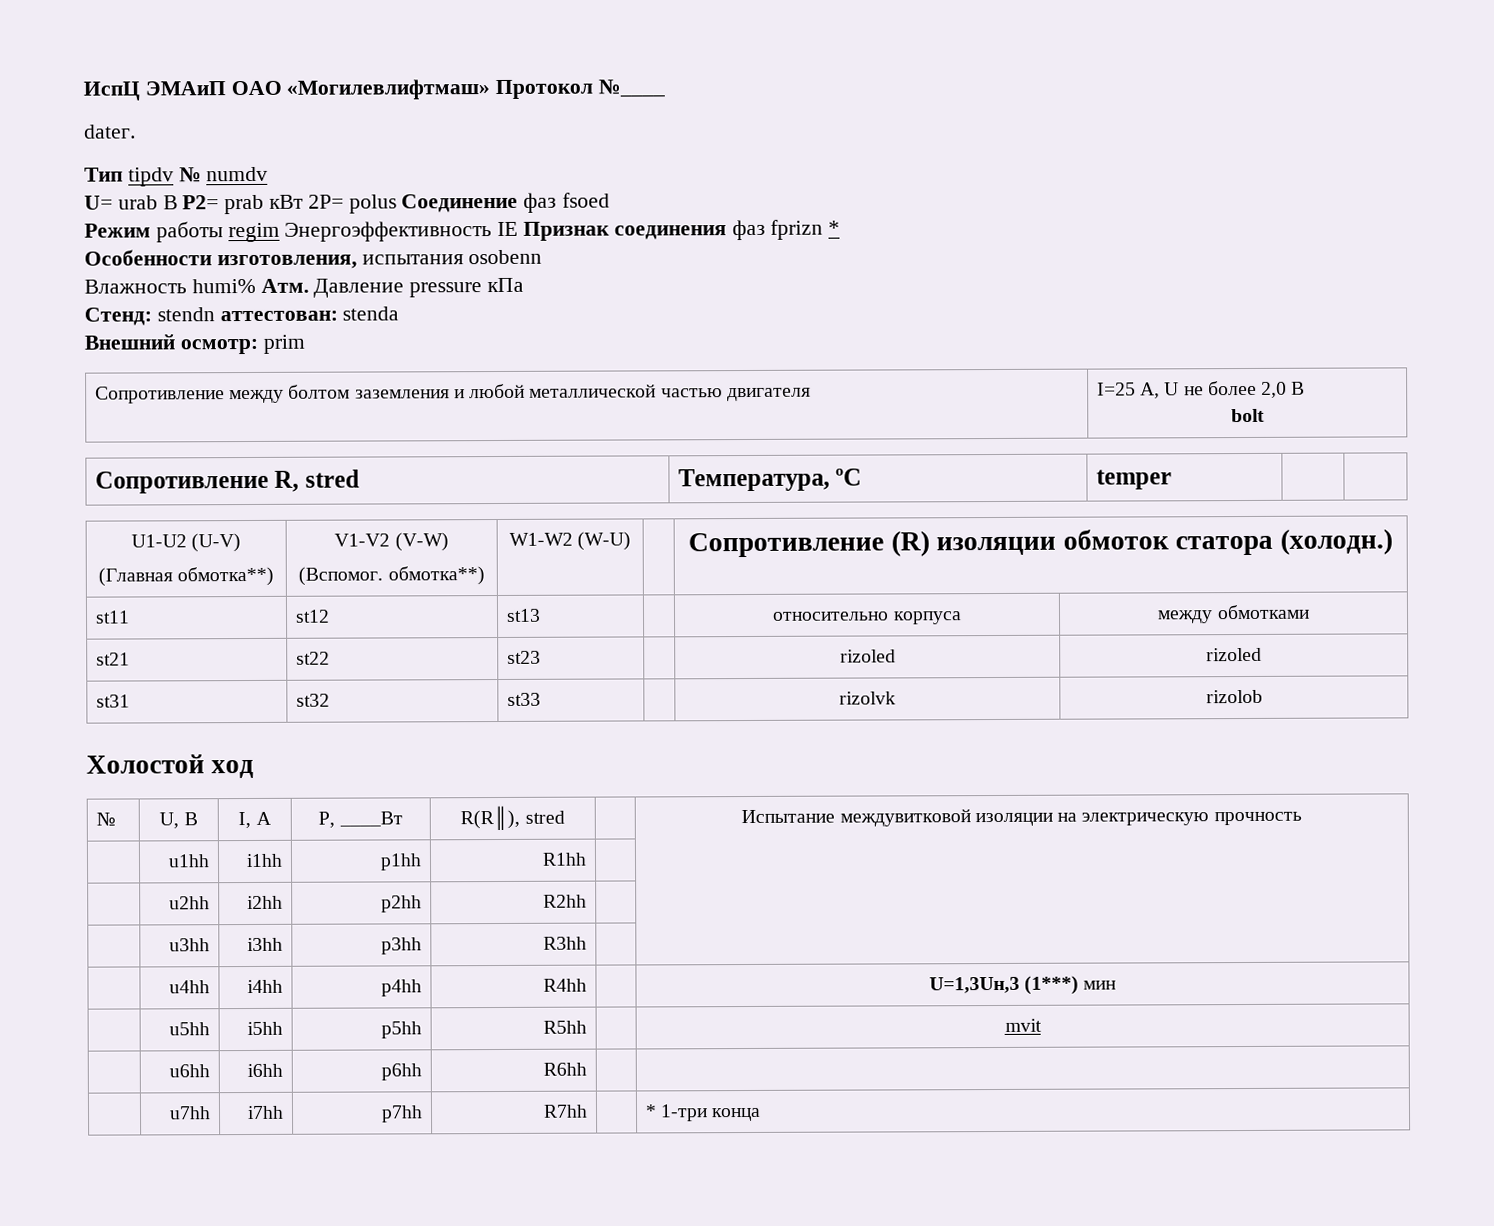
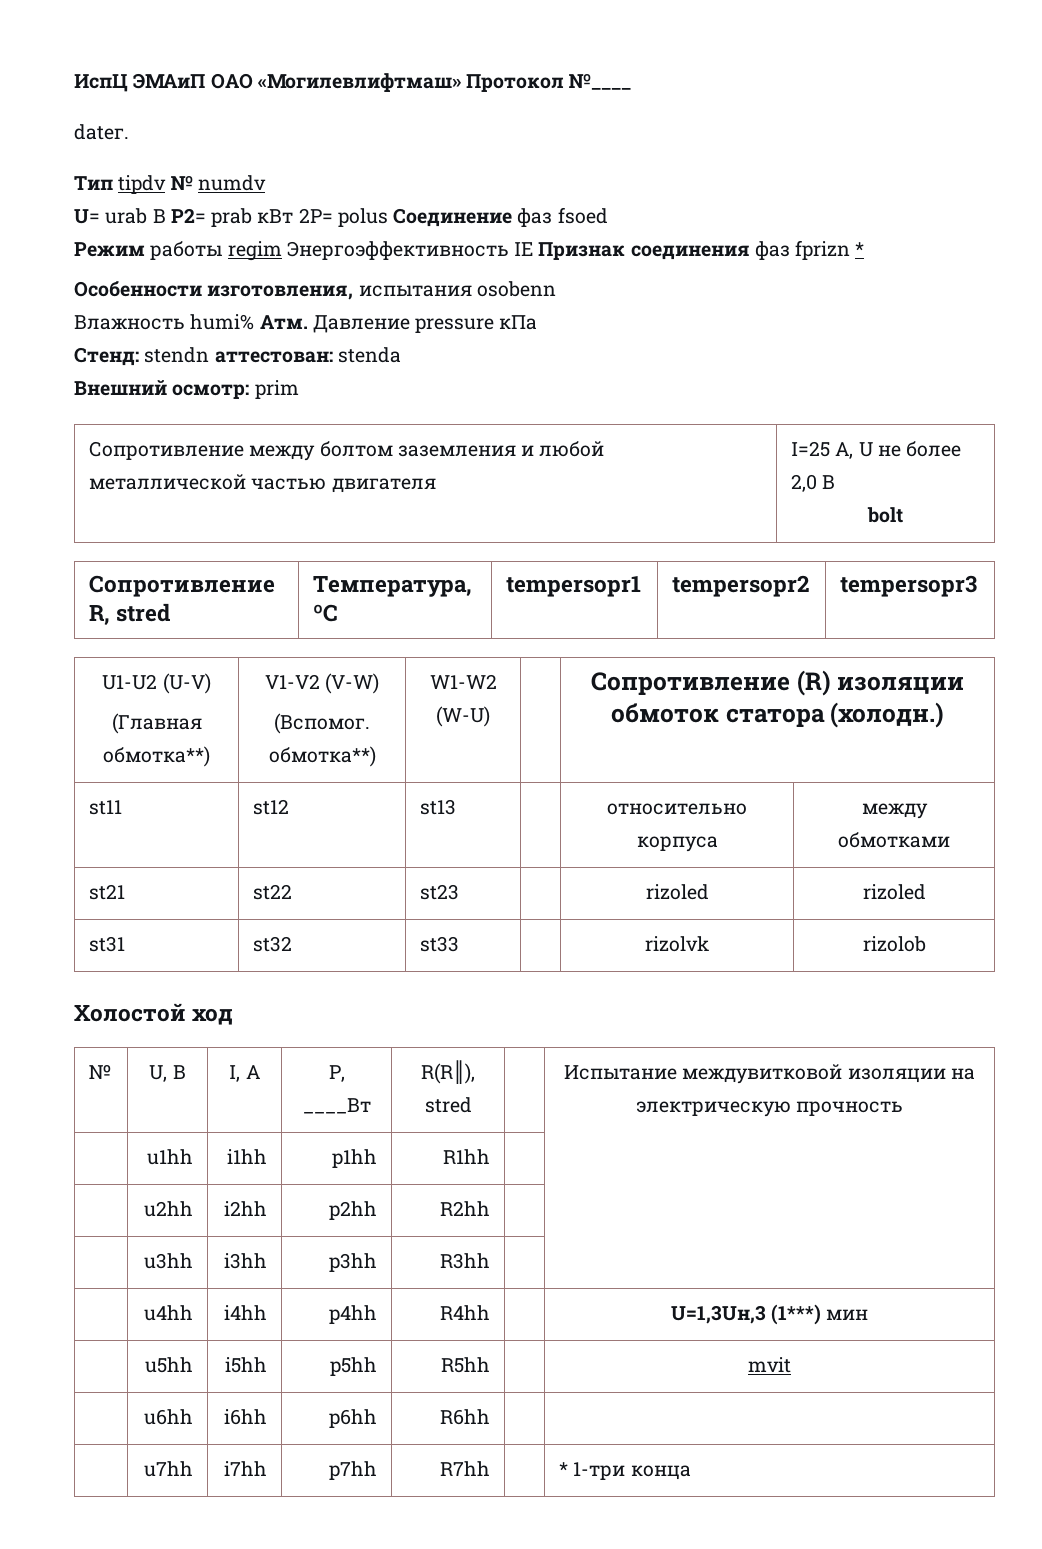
[1095,469,1172,490] temper | | -> [506,576,642,597] [672,575,810,597] [840,575,978,597] tempersopr1 | tempersopr2 | tempersopr3

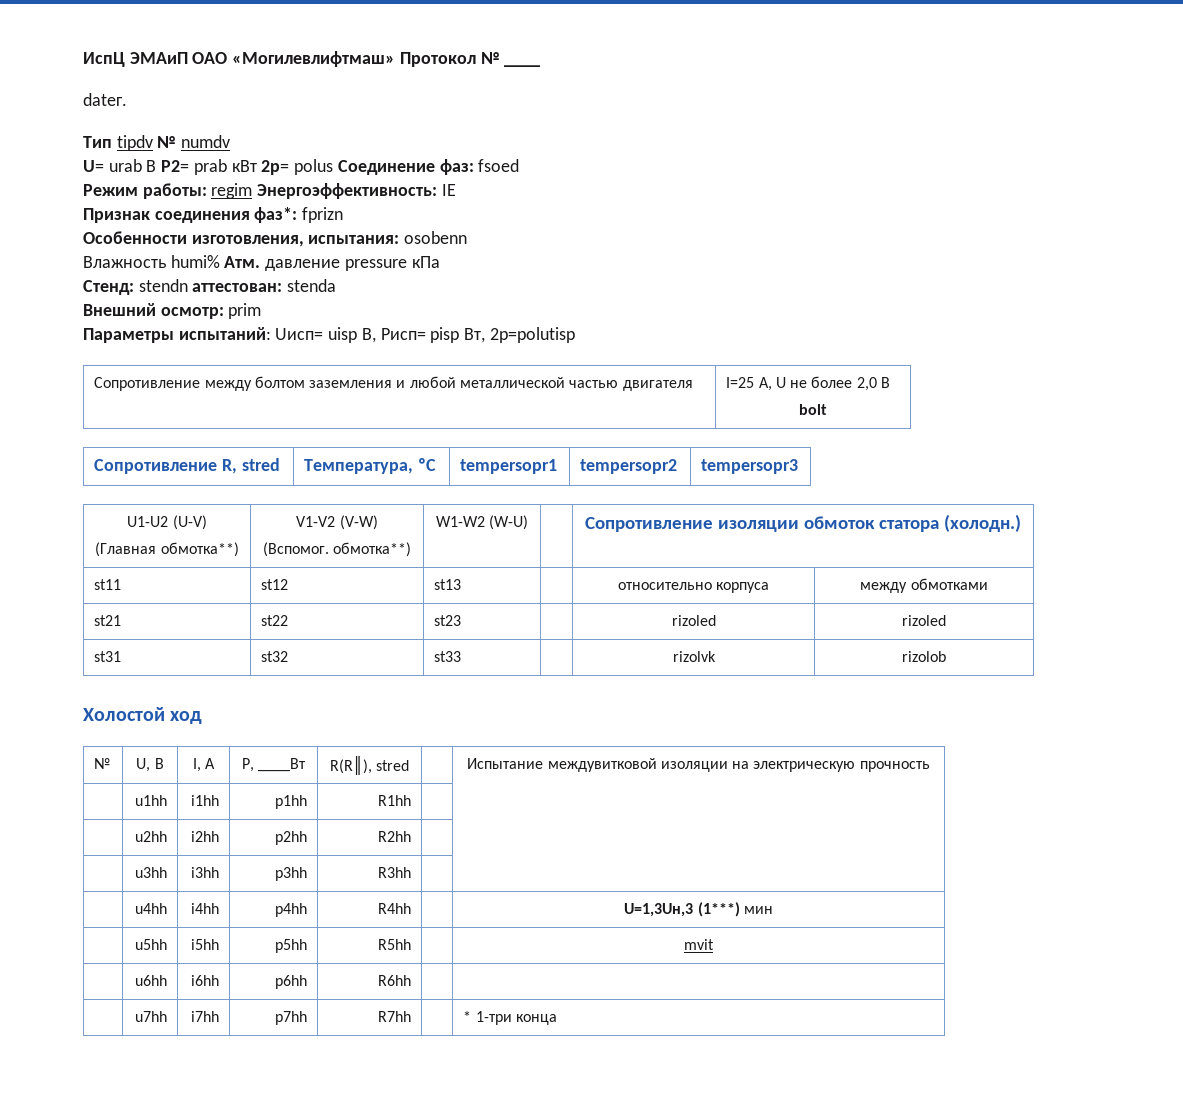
[569,73,632,90] №____ -> [480,52,500,64] [504,64,541,67] № ____
[298,208,333,223] 2P= -> [261,160,290,175] 2р=
[517,208,553,227] фаз -> [439,159,474,175] фаз:
[150,241,509,261] работы regim Энергоэффективность -> [142,183,438,199] работы: regim Энергоэффективность:
(534, 249) none -> (456, 190) //
[754,241,790,260] фаз -> [254,207,298,223] фаз*:
[855,242,865,256] * -> (344, 215) none
[358,285,472,297] испытания -> [308,235,400,244] испытания:
[312,315,410,333] Давление -> [265,259,341,271] давление
(299, 389) none -> [83,327,575,343] // Параметры испытаний: Uисп= uisp В, Рисп= pisp Вт, 2р=polutisp
[796,670,831,696] (R) -> (714, 524) none

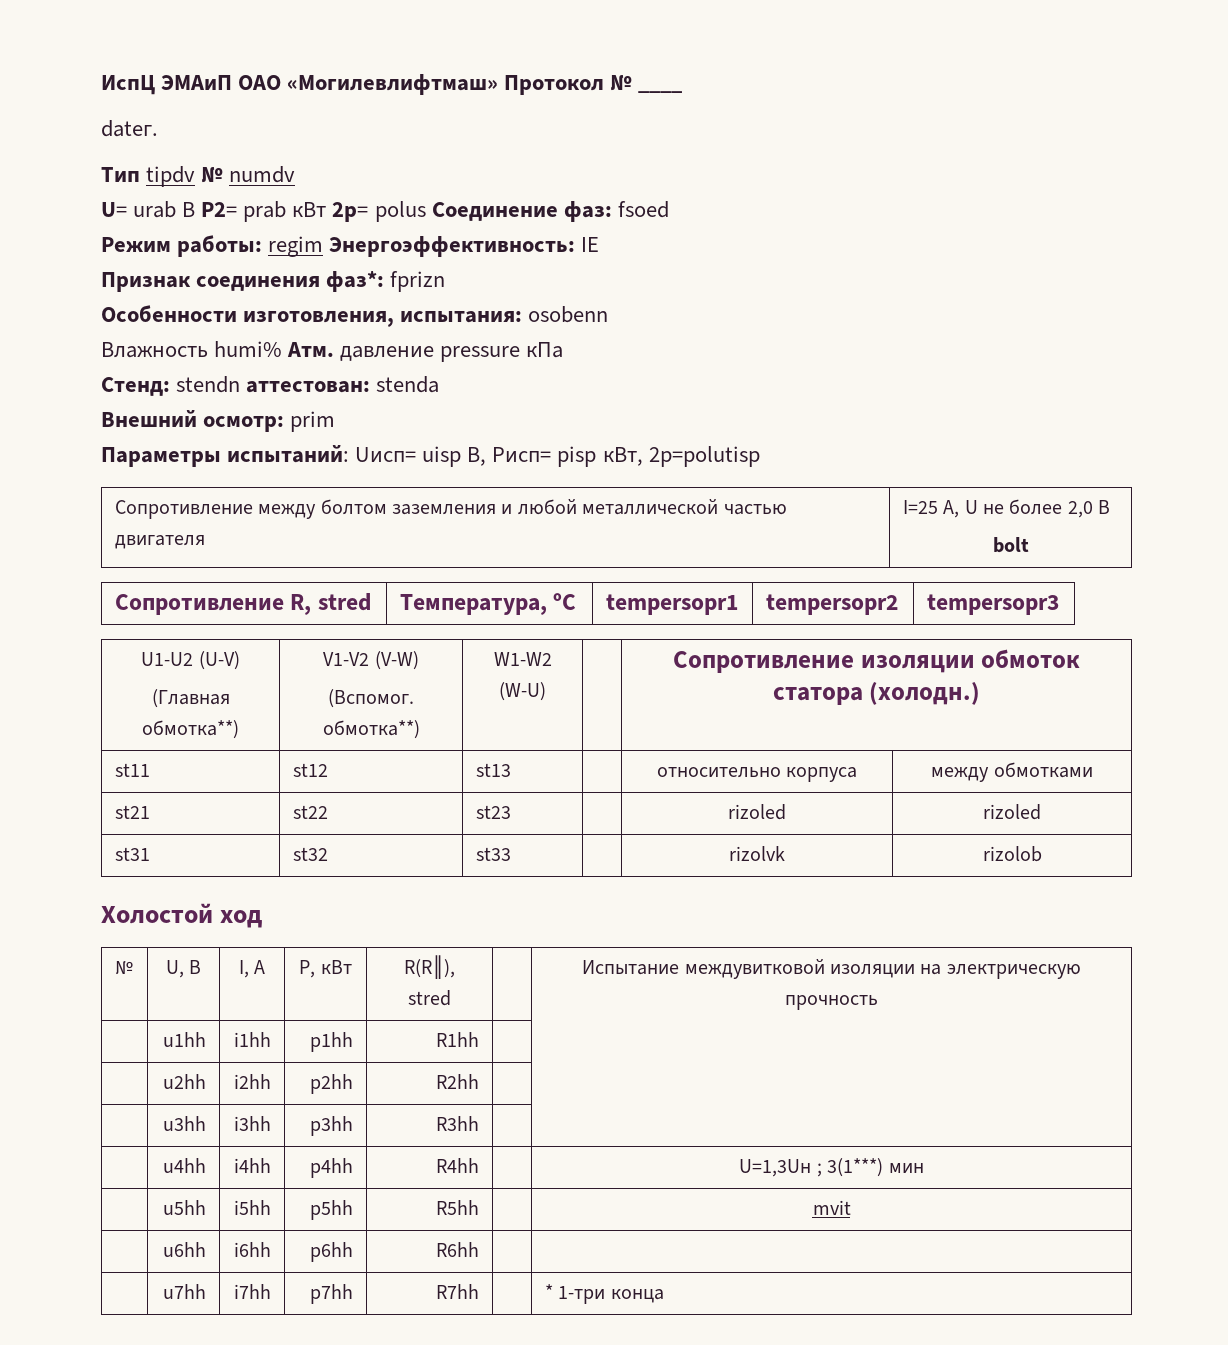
[464,328,486,343] Вт, -> [602,447,643,466] кВт,
[258,758,307,772] ____Вт -> [320,960,352,974] кВт
[624,902,740,917] U=1,3Uн,3 (1***) -> [739,1158,884,1177] U=1,3Uн ; 3(1***)

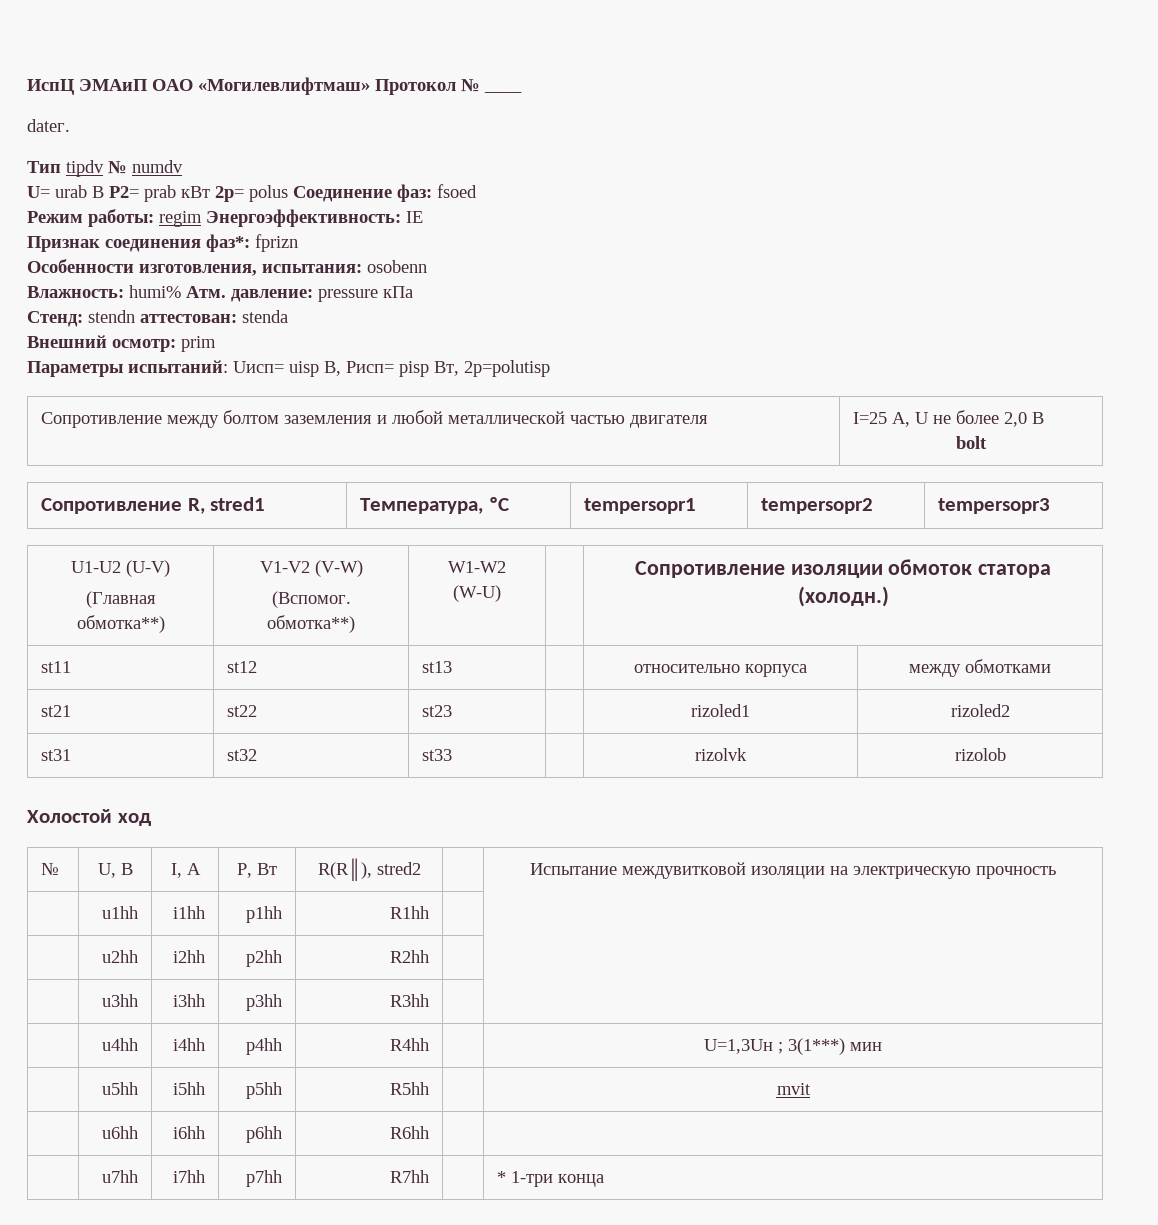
[101,342,208,358] Влажность -> [27,286,124,298] Влажность:
[340,346,435,361] давление -> [231,289,313,302] давление:
[602,447,643,466] кВт, -> [434,361,459,376] Вт,
[317,593,371,611] stred -> [210,497,266,511] stred1
[728,804,786,820] [983,804,1041,820] rizoled | rizoled -> [691,704,750,717] [950,704,1010,717] rizoled1 | rizoled2
[320,960,352,974] кВт -> [257,863,277,875] Вт
[408,990,451,1006] stred -> [376,862,421,875] stred2

